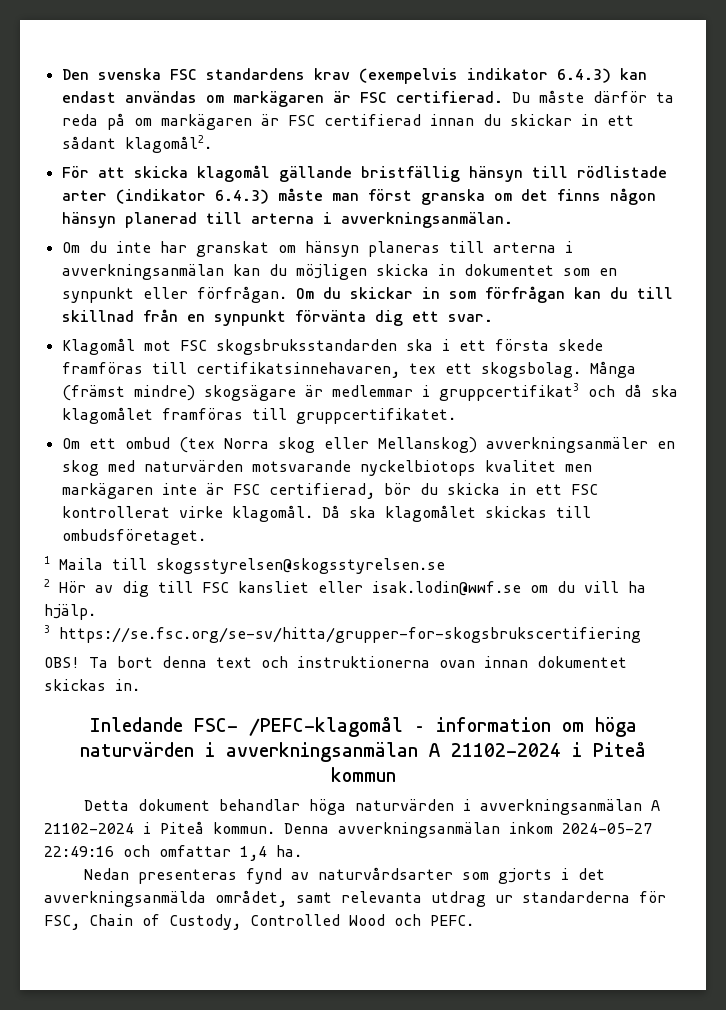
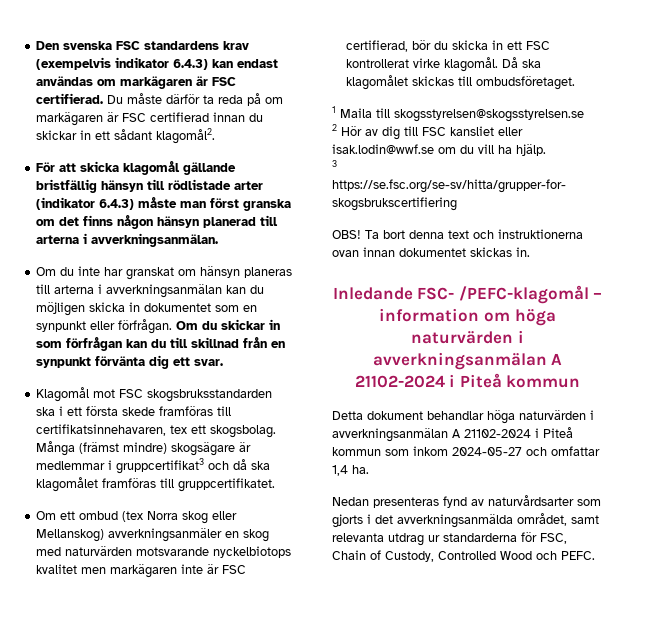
[213,822,500,838] kommun. Denna avverkningsanmälan -> [332,447,409,456] kommun som
[44,846,114,857] 22:49:16 -> (522, 451) none

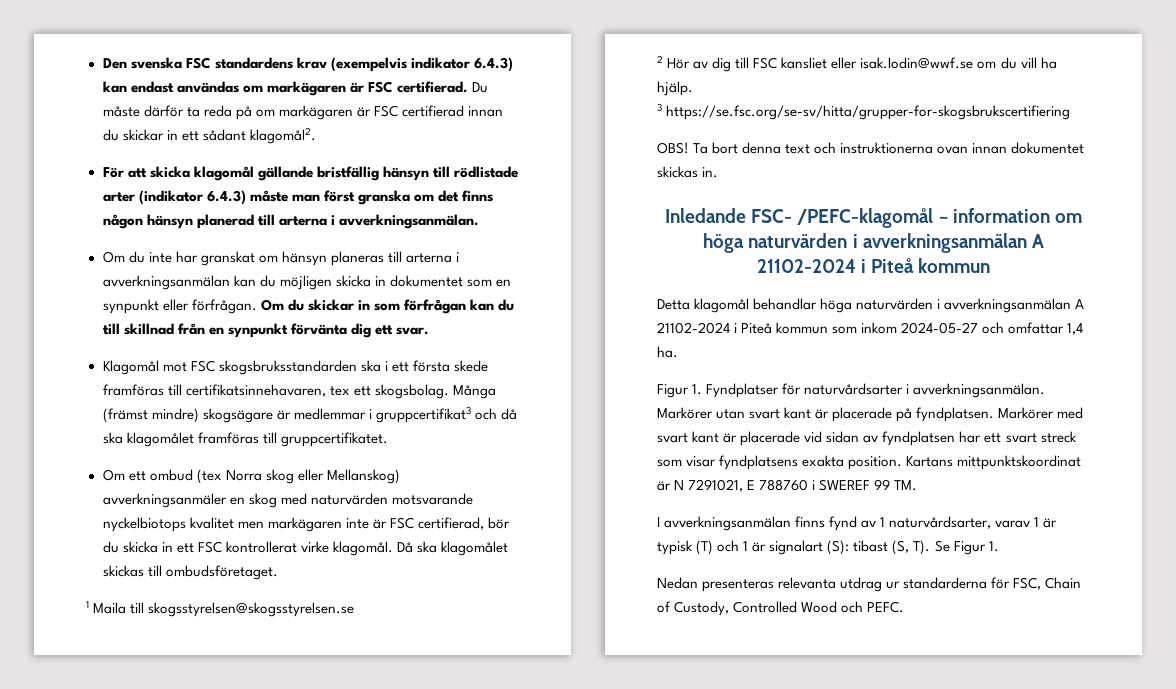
[367,411,423,420] dokument -> [694,298,750,313] klagomål
[332,495,601,508] [332,513,599,528] Nedan presenteras fynd av naturvårdsarter som gjorts i det avverkningsanmälda området, samt -> [657,383,1046,398] [657,407,1084,422] [657,431,1077,446] [657,455,1082,470] [657,479,918,492] [657,516,1058,531] [657,540,999,555] [657,577,775,592] Figur 1. Fyndplatser för naturvårdsarter i avverkningsanmälan. Markörer utan svart kant är placerade på fyndplatsen. Markörer med svart kant är placerade vid sidan av fyndplatsen har ett svart streck som visar fyndplatsens exakta position. Kartans mittpunktskoordinat är N 7291021, E 788760 i SWEREF 99 TM. // I avverkningsanmälan finns fynd av 1 naturvårdsarter, varav 1 är typisk (T) och 1 är signalart (S): tibast (S, T). Se Figur 1. // Nedan presenteras

